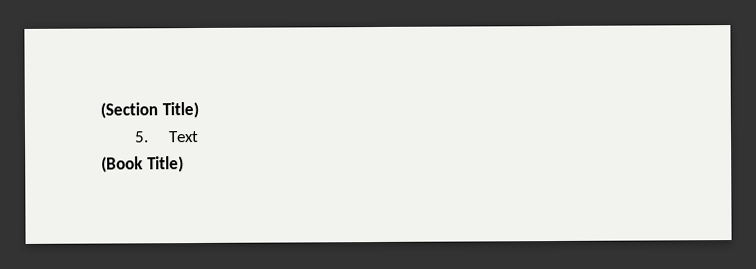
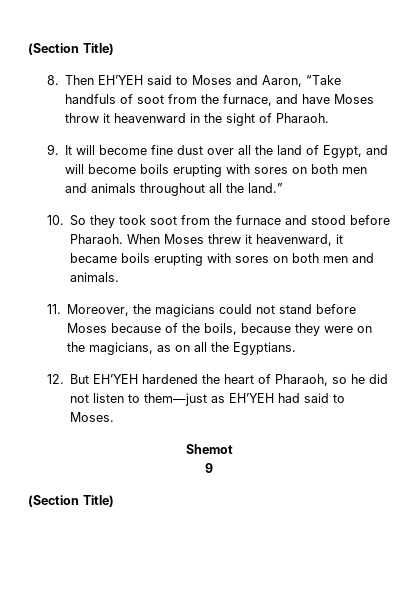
[133,131,199,143] [101,156,144,173] 5. Text // (Book -> [46,75,342,87] [65,94,375,106] [65,113,330,126] [46,144,389,158] [65,164,368,177] [65,183,284,196] [46,215,390,228] [69,234,343,246] [69,253,374,266] [69,272,119,282] [46,304,356,317] [66,323,372,336] [66,342,296,355] [46,374,388,386] [69,393,345,406] [69,412,114,422] [185,444,233,454] [205,463,213,473] [28,495,79,507] 8. Then EH’YEH said to Moses and Aaron, “Take handfuls of soot from the furnace, and have Moses throw it heavenward in the sight of Pharaoh. // 9. It will become fine dust over all the land of Egypt, and will become boils erupting with sores on both men and animals throughout all the land.” // 10. So they took soot from the furnace and stood before Pharaoh. When Moses threw it heavenward, it became boils erupting with sores on both men and animals. // 11. Moreover, the magicians could not stand before Moses because of the boils, because they were on the magicians, as on all the Egyptians. // 12. But EH’YEH hardened the heart of Pharaoh, so he did not listen to them—just as EH’YEH had said to Moses. // Shemot // 9 // (Section

